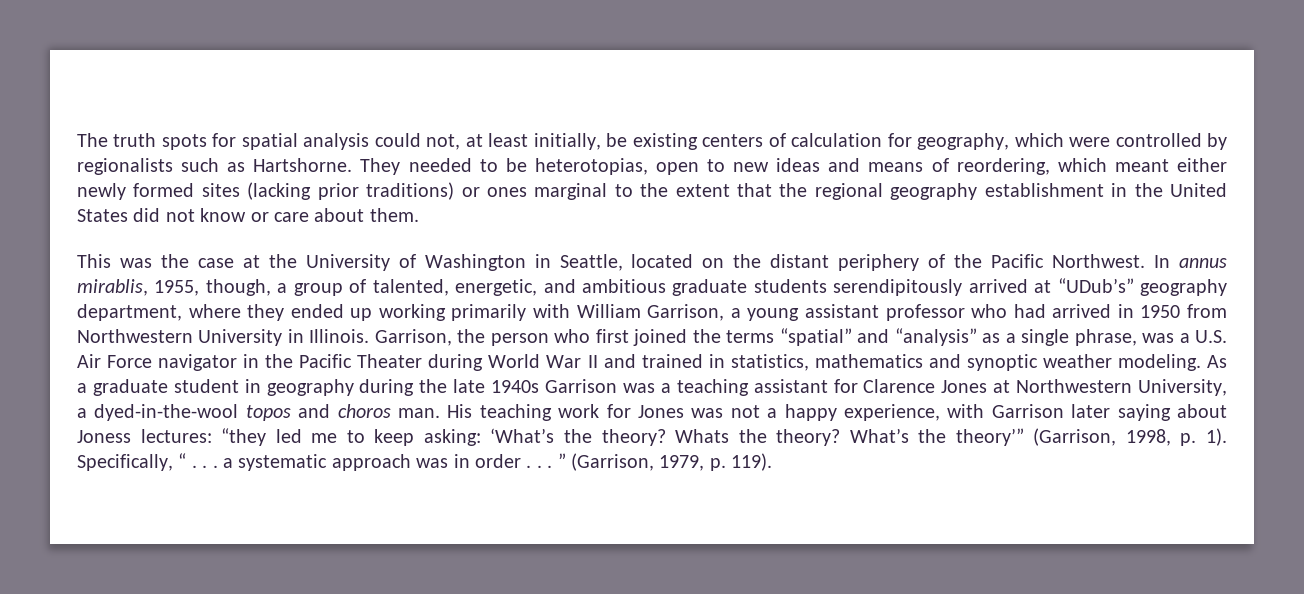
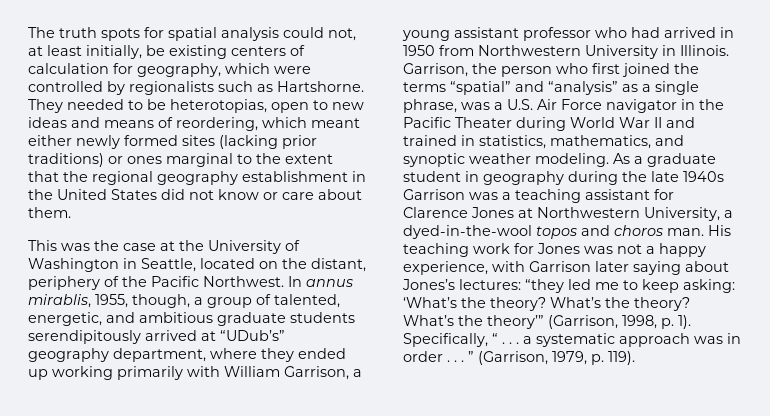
[770,254,830,268] distant -> [311,258,366,272] distant,
[814,354,923,368] mathematics -> [550,135,651,149] mathematics,
[77,430,131,443] Joness -> [402,279,455,290] Jones’s
[675,429,730,443] Whats -> [550,297,601,308] What’s

